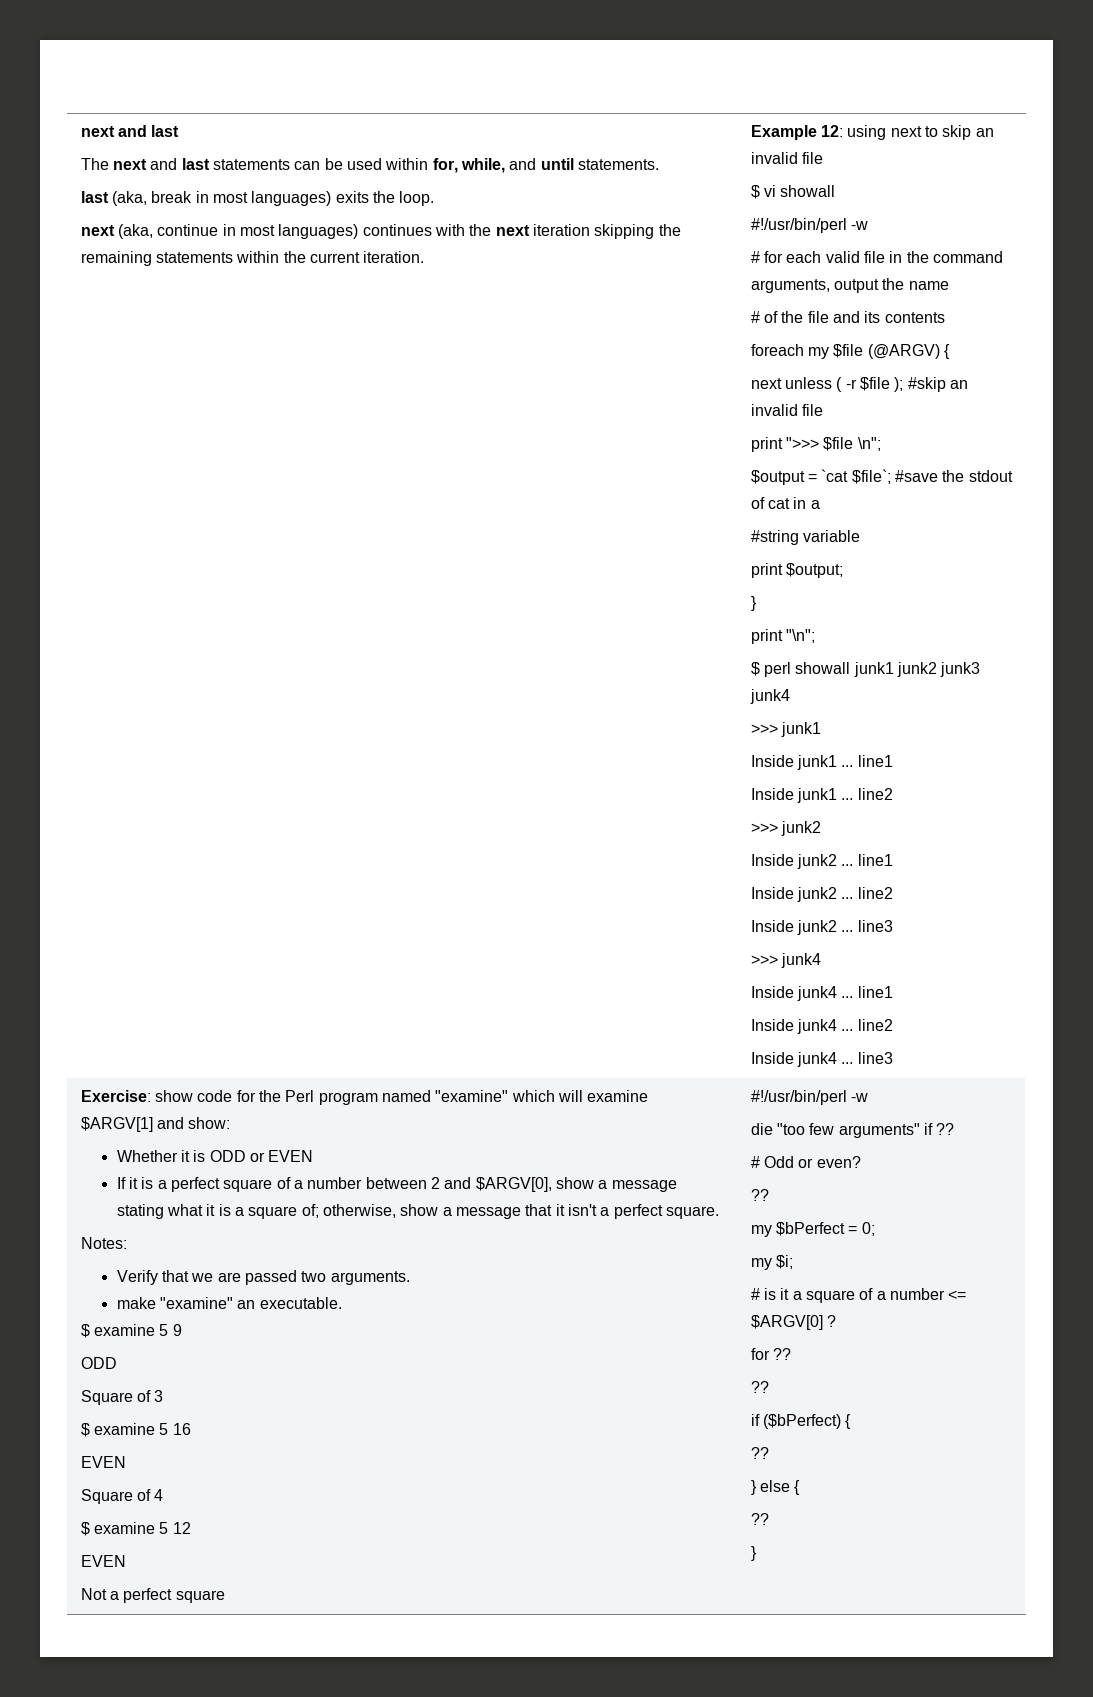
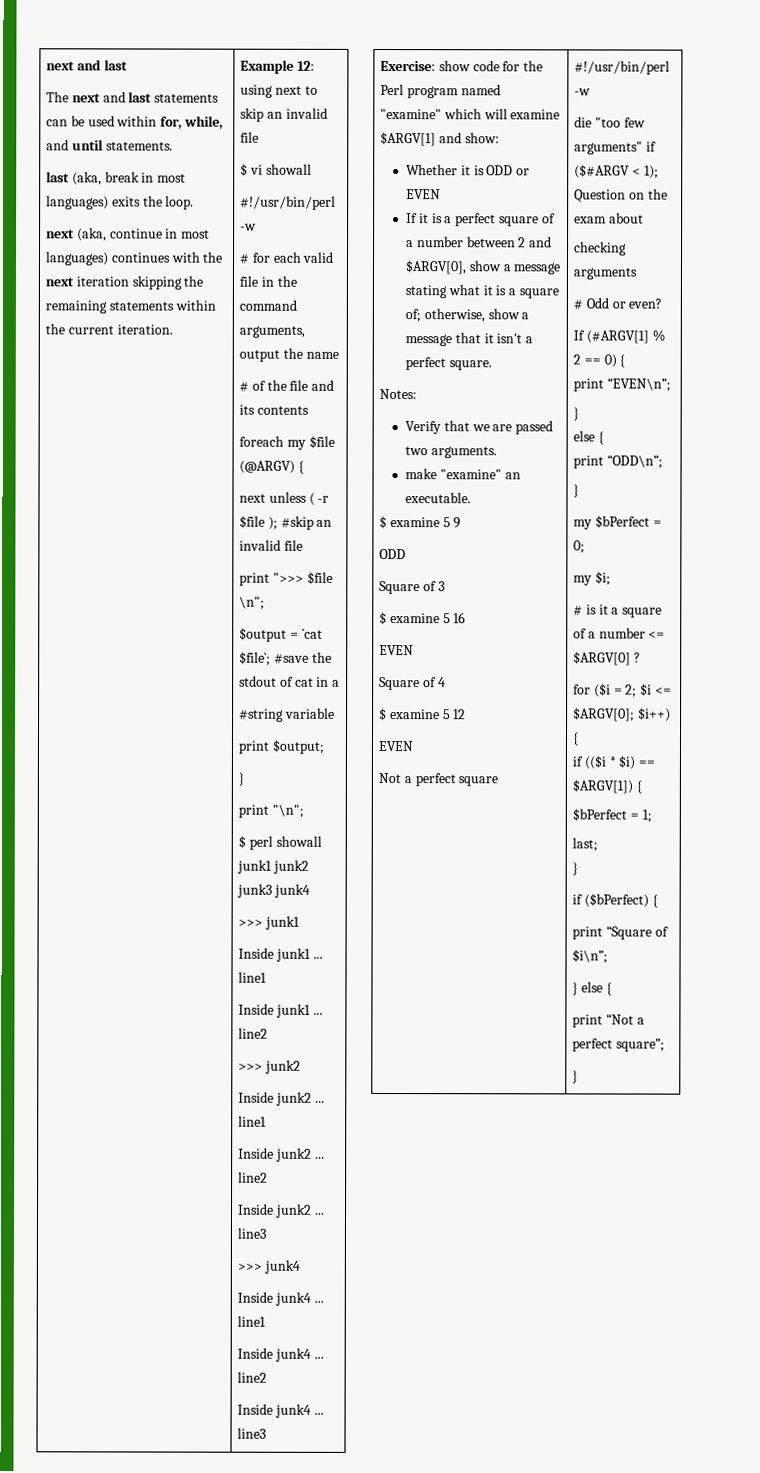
[936,1123,955,1135] [750,1156,861,1168] [750,1189,769,1201] ?? // # Odd or even? // ?? -> [573,164,659,179] [573,188,668,203] [573,212,644,224] [573,241,627,256] [572,267,637,280] [572,297,663,310] [572,329,665,344] [572,354,626,368] [572,377,671,392] [572,407,579,421] [572,430,604,445] [572,454,663,469] [572,484,579,498] ($#ARGV < 1); Question on the exam about // checking arguments // # Odd or even? // If (#ARGV[1] % 2 == 0) { // print “EVEN\n”; // } // else { // print “ODD\n”; // }
[773,1348,792,1360] [750,1381,769,1393] ?? // ?? -> [593,683,672,698] [572,707,671,722] [571,732,579,746] [571,755,656,770] [571,779,642,794] [571,808,652,823] [571,837,598,852] [571,862,578,876] ($i = 2; $i <= $ARGV[0]; $i++) { // if (($i * $i) == $ARGV[1]) { // $bPerfect = 1; // last; // }
[750,1447,769,1459] ?? -> [571,925,669,940] [571,949,608,964] print “Square of $i\n”;
[750,1513,769,1525] ?? -> [571,1013,645,1028] [571,1038,665,1052] print “Not a perfect square”;

